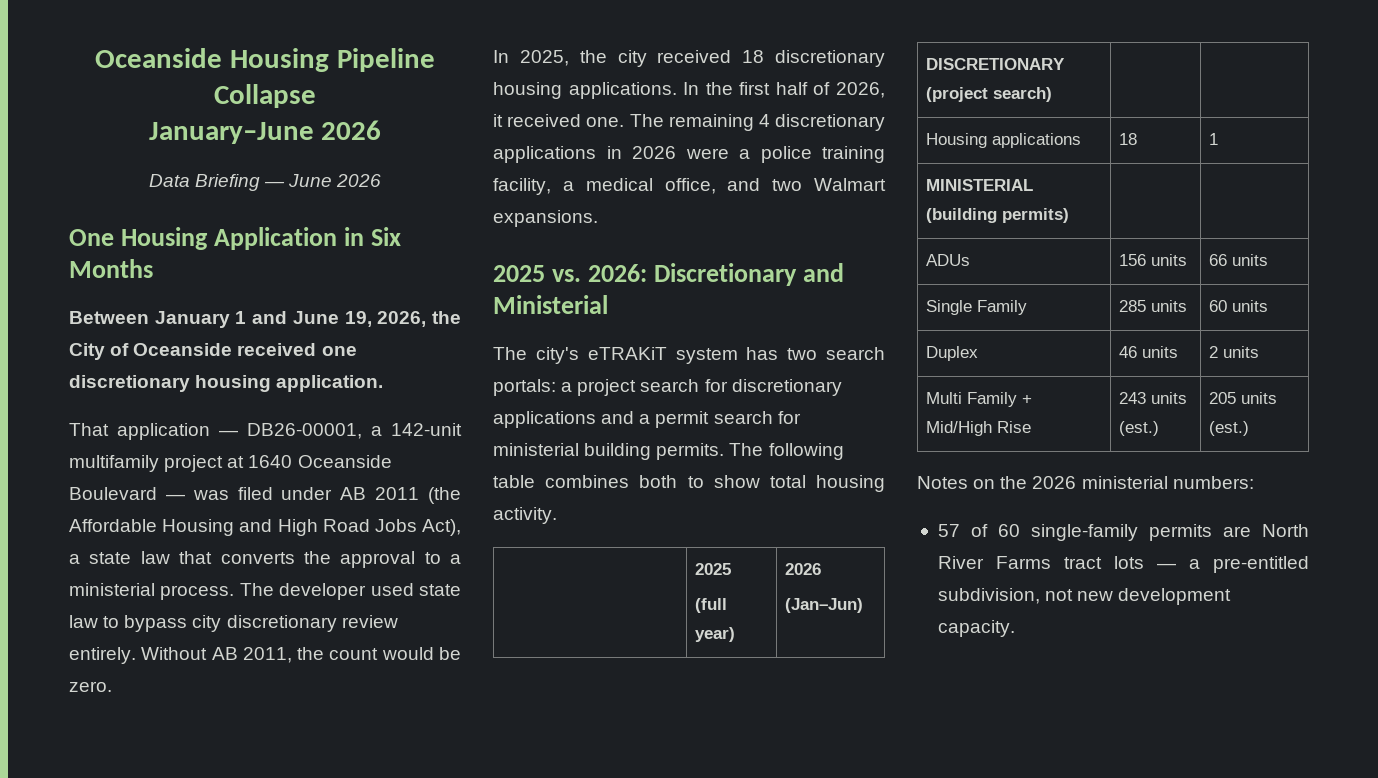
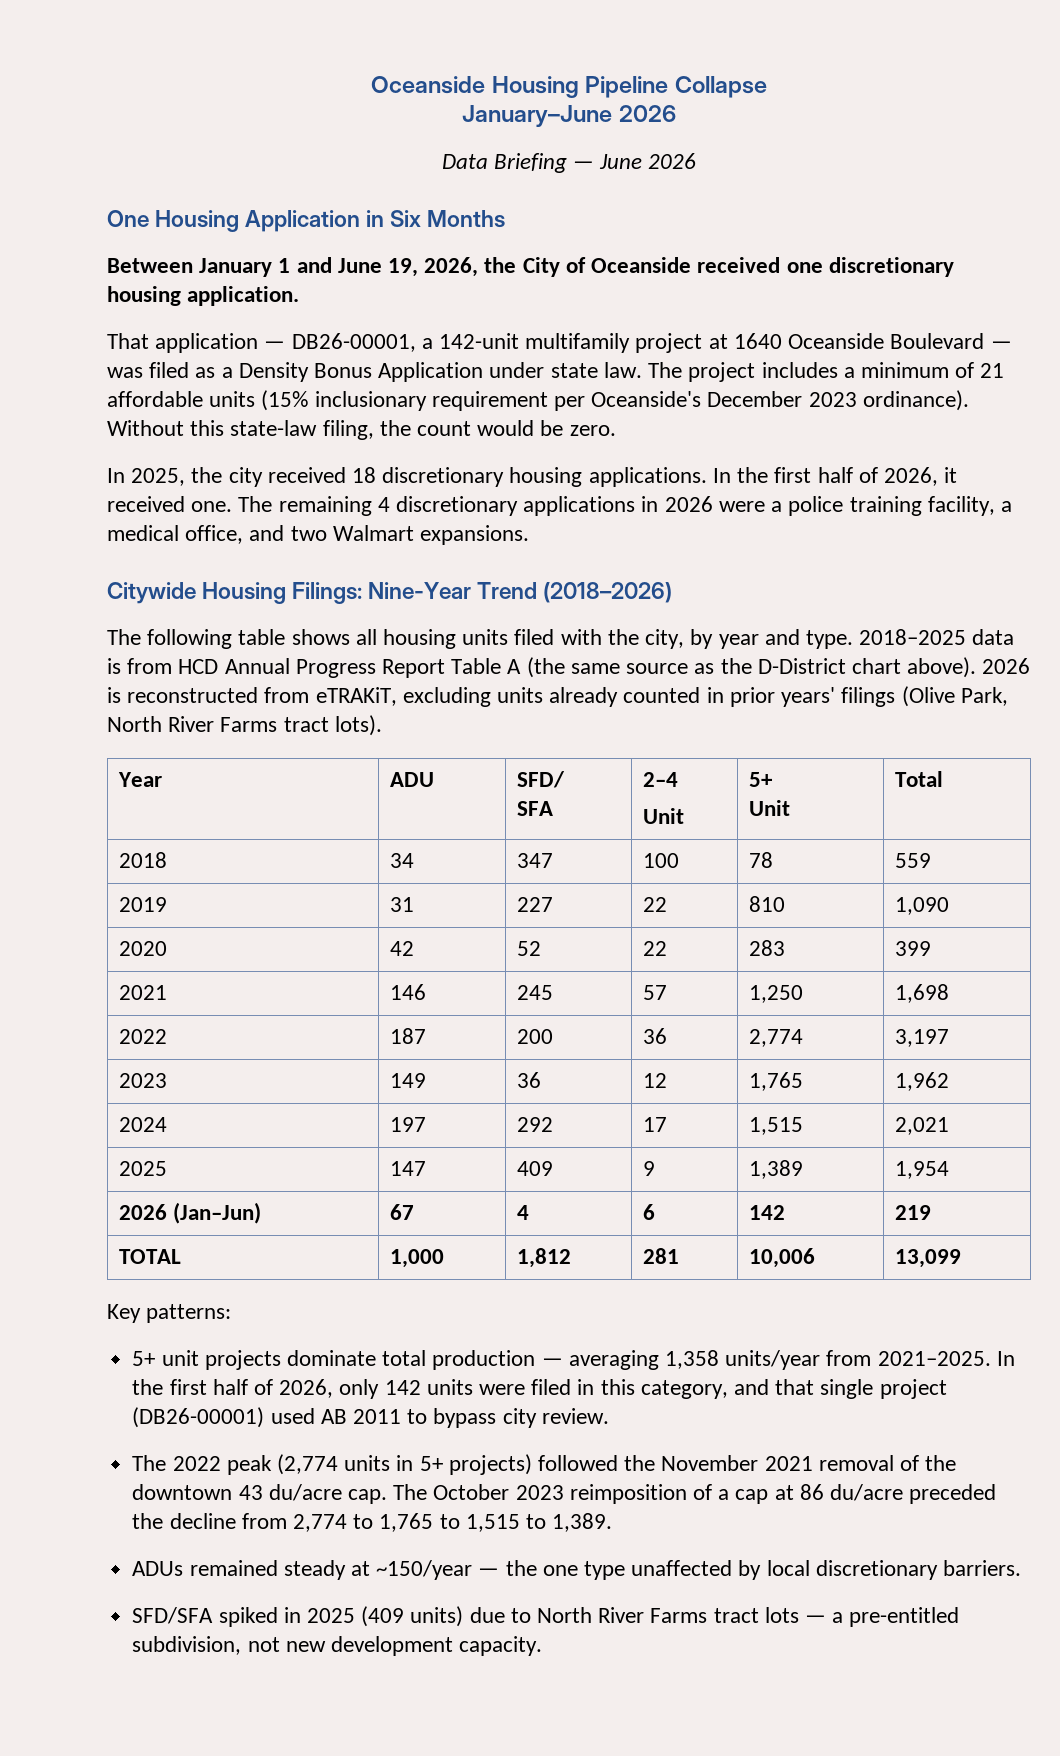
[281,487,461,504] [69,519,461,536] [69,551,461,568] [69,583,461,600] [69,615,398,632] [69,647,292,664] under AB 2011 (the Affordable Housing and High Road Jobs Act), a state law that converts the approval to a ministerial process. The developer used state law to bypass city discretionary review entirely. Without AB 2011, -> [195,362,1005,382] [107,390,969,411] [107,420,374,440] as a Density Bonus Application under state law. The project includes a minimum of 21 affordable units (15% inclusionary requirement per Oceanside's December 2023 ordinance). Without this state-law filing,
[493,263,844,286] [493,295,608,314] [493,347,885,364] [493,379,842,396] [493,411,801,428] [493,443,844,460] [493,475,886,492] [493,507,557,524] [695,563,732,575] [695,598,728,613] [695,627,736,642] [785,563,822,575] [785,598,864,613] [926,58,1066,70] [926,87,1053,102] [926,133,1082,148] [1119,133,1138,145] [1209,133,1219,145] [926,179,1034,191] [926,208,1070,223] [926,254,971,266] [1119,254,1188,266] [1209,254,1269,266] [926,300,1028,315] [1119,300,1188,312] [1209,300,1269,312] [926,346,979,361] [1119,346,1179,358] [1209,346,1260,358] [926,392,1033,407] [926,421,1032,436] [1119,392,1188,404] [1119,421,1160,436] [1209,392,1278,404] [1209,421,1250,436] [917,476,1254,489] [937,524,1251,541] 2025 vs. 2026: Discretionary and Ministerial // The city's eTRAKiT system has two search portals: a project search for discretionary applications and a permit search for ministerial building permits. The following table combines both to show total housing activity. // | 2025 // (full year) | 2026 // (Jan–Jun) // DISCRETIONARY (project search) | | // Housing applications | 18 | 1 // MINISTERIAL (building permits) | | // ADUs | 156 units | 66 units // Single Family | 285 units | 60 units // Duplex | 46 units | 2 units // Multi Family + Mid/High Rise | 243 units (est.) | 205 units (est.) // Notes on the 2026 ministerial numbers: // 57 of 60 single-family permits are -> [107,582,673,604] [107,629,1015,649] [107,657,1031,678] [107,686,1008,707] [107,715,382,736] [117,772,162,787] [389,772,434,787] [516,771,565,788] [516,801,553,816] [642,772,678,787] [642,808,684,824] [748,772,773,787] [748,800,790,816] [894,771,943,787] [118,852,167,868] [389,853,414,868] [516,853,553,868] [642,853,679,868] [748,852,773,868] [894,853,931,868] [118,897,167,912] [389,897,414,912] [516,897,553,912] [642,897,667,912] [748,896,785,912] [894,897,949,915] [118,941,167,956] [389,941,414,956] [516,941,541,956] [642,941,667,956] [748,940,785,956] [894,941,931,956] [118,985,167,1000] [389,984,426,1000] [516,985,553,1000] [642,985,667,1000] [748,985,803,1003] [894,984,949,1003] [118,1029,167,1044] [389,1028,426,1044] [516,1029,553,1044] [642,1028,667,1044] [748,1029,803,1047] [894,1029,949,1047] [118,1073,167,1088] [389,1073,426,1088] [516,1072,541,1088] [642,1073,667,1088] [748,1072,803,1091] [894,1072,949,1091] [118,1117,167,1132] [389,1117,426,1132] [516,1117,553,1132] [642,1117,667,1132] [748,1117,803,1135] [894,1117,949,1135] [118,1161,167,1176] [389,1161,426,1176] [516,1161,553,1176] [642,1161,655,1176] [748,1160,803,1179] [894,1161,949,1179] [118,1202,262,1224] [389,1204,414,1220] [516,1205,529,1220] [642,1204,655,1220] [748,1205,785,1220] [894,1205,931,1220] [118,1249,181,1264] [389,1249,444,1268] [516,1248,571,1268] [642,1248,679,1264] [748,1248,815,1268] [894,1249,961,1268] [107,1304,232,1323] [132,1350,1015,1370] [132,1379,947,1399] [132,1407,609,1428] [132,1454,957,1475] [132,1484,997,1504] [132,1513,613,1532] [132,1560,1022,1580] [132,1606,531,1627] Citywide Housing Filings: Nine-Year Trend (2018–2026) // The following table shows all housing units filed with the city, by year and type. 2018–2025 data is from HCD Annual Progress Report Table A (the same source as the D-District chart above). 2026 is reconstructed from eTRAKiT, excluding units already counted in prior years' filings (Olive Park, North River Farms tract lots). // Year | ADU | SFD/ // SFA | 2–4 // Unit | 5+ // Unit | Total // 2018 | 34 | 347 | 100 | 78 | 559 // 2019 | 31 | 227 | 22 | 810 | 1,090 // 2020 | 42 | 52 | 22 | 283 | 399 // 2021 | 146 | 245 | 57 | 1,250 | 1,698 // 2022 | 187 | 200 | 36 | 2,774 | 3,197 // 2023 | 149 | 36 | 12 | 1,765 | 1,962 // 2024 | 197 | 292 | 17 | 1,515 | 2,021 // 2025 | 147 | 409 | 9 | 1,389 | 1,954 // 2026 (Jan–Jun) | 67 | 4 | 6 | 142 | 219 // TOTAL | 1,000 | 1,812 | 281 | 10,006 | 13,099 // Key patterns: // 5+ unit projects dominate total production — averaging 1,358 units/year from 2021–2025. In the first half of 2026, only 142 units were filed in this category, and that single project (DB26-00001) used AB 2011 to bypass city review. // The 2022 peak (2,774 units in 5+ projects) followed the November 2021 removal of the downtown 43 du/acre cap. The October 2023 reimposition of a cap at 86 du/acre preceded the decline from 2,774 to 1,765 to 1,515 to 1,389. // ADUs remained steady at ~150/year — the one type unaffected by local discretionary barriers. // SFD/SFA spiked in 2025 (409 units) due to

